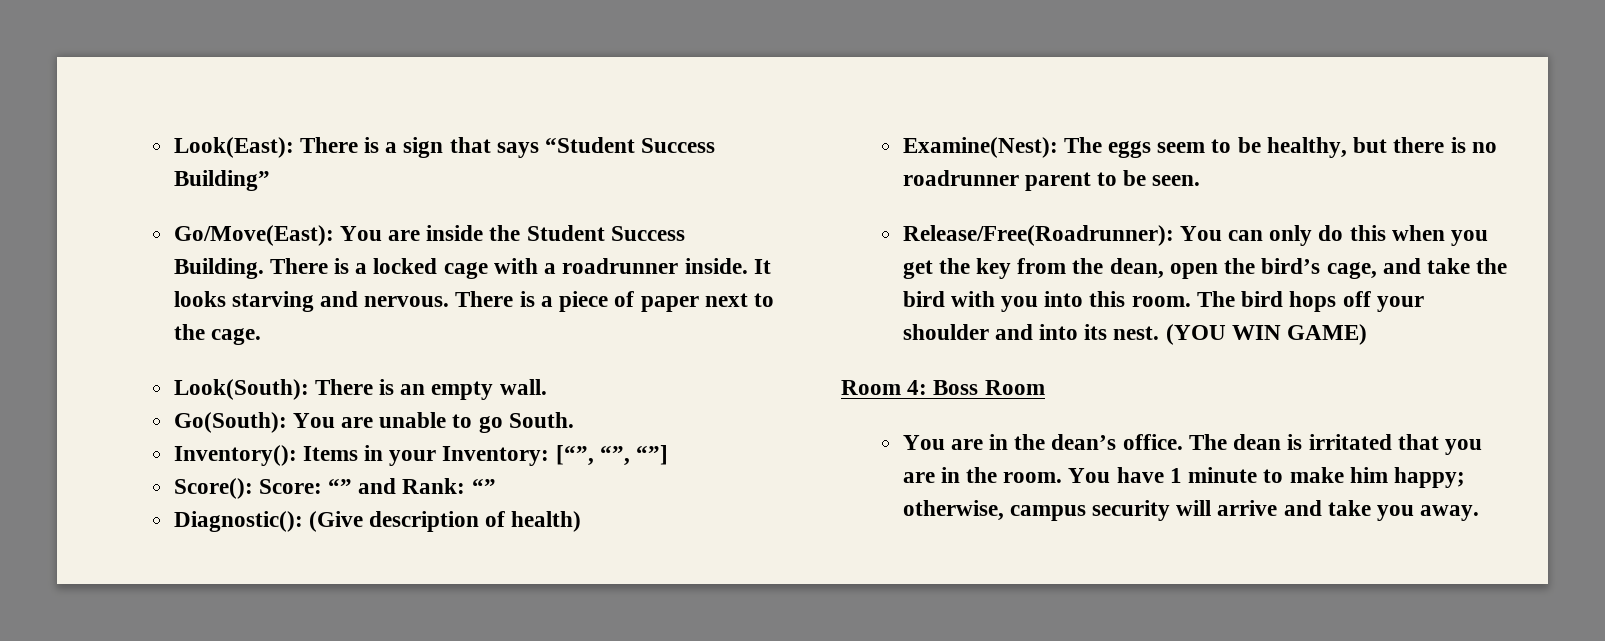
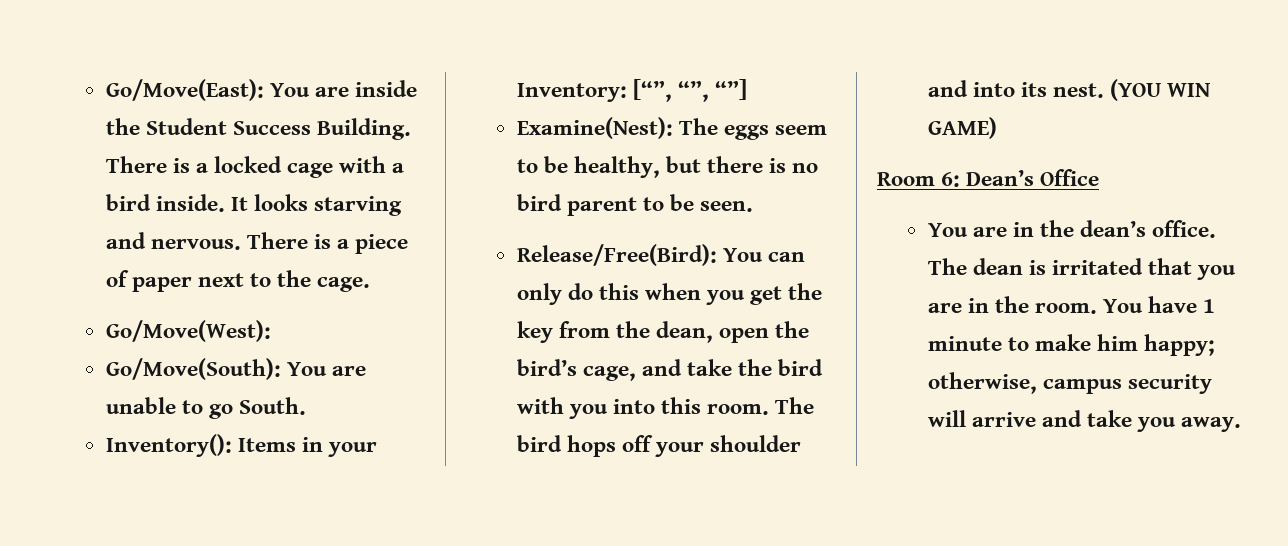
[173,137,716,158] [173,170,270,191] Look(East): There is a sign that says “Student Success Building” // -> (105, 90) none
[562,258,679,274] roadrunner -> [105,194,151,211] bird
[173,379,547,400] [173,412,287,433] Look(South): There is an empty wall. // Go(South): -> [105,320,271,342] [105,358,281,380] Go/Move(West): // Go/Move(South):
[173,478,496,499] [173,511,582,532] // Score(): Score: “” and Rank: “” // Diagnostic(): (Give description of health) -> (748, 89) none
[902,170,1019,186] roadrunner -> [516,194,562,211] bird
[902,225,1174,246] Release/Free(Roadrunner): -> [516,244,717,266] Release/Free(Bird):
[907,380,1045,395] 4: Boss Room -> [941,169,1100,187] 6: Dean’s Office

